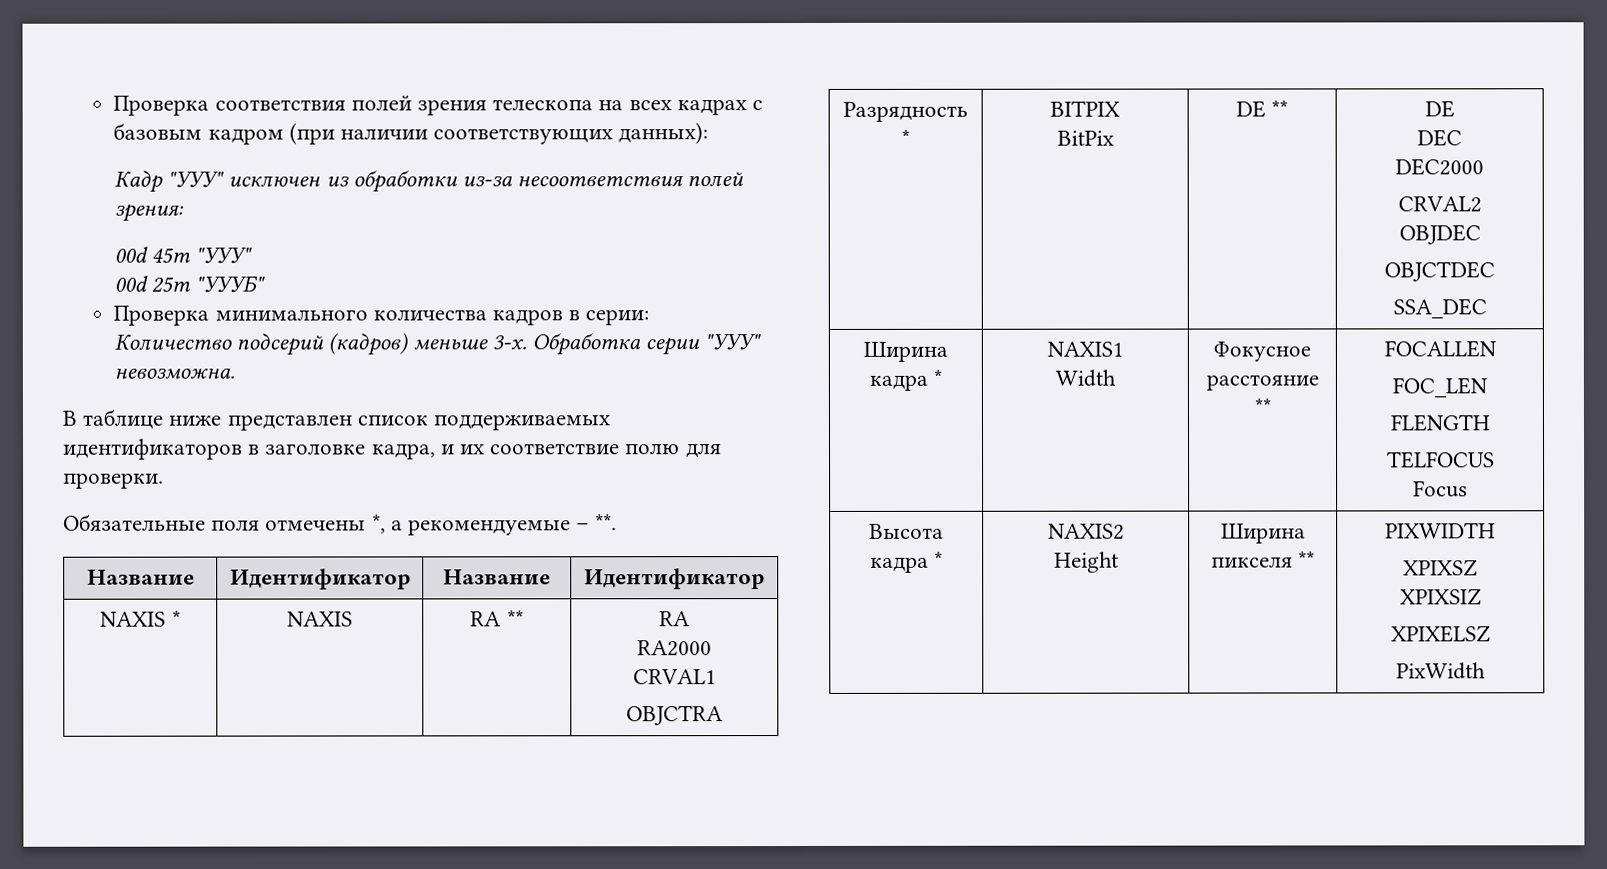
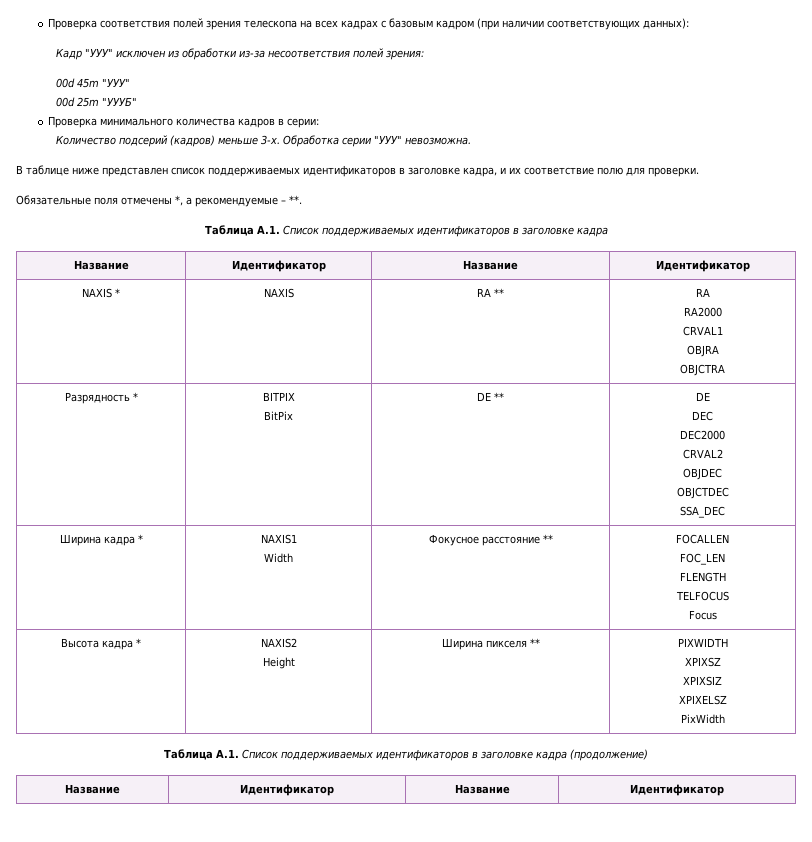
(618, 522) none -> [204,225,608,237] // Таблица А.1. Список поддерживаемых идентификаторов в заголовке кадра
(717, 677) none -> [686,345,719,357] // OBJRA
(1486, 671) none -> [164,749,648,761] [65,784,120,794] [239,784,334,796] [454,784,510,794] [630,784,724,796] // Таблица А.1. Список поддерживаемых идентификаторов в заголовке кадра (продолжение) // Название | Идентификатор | Название | Идентификатор

